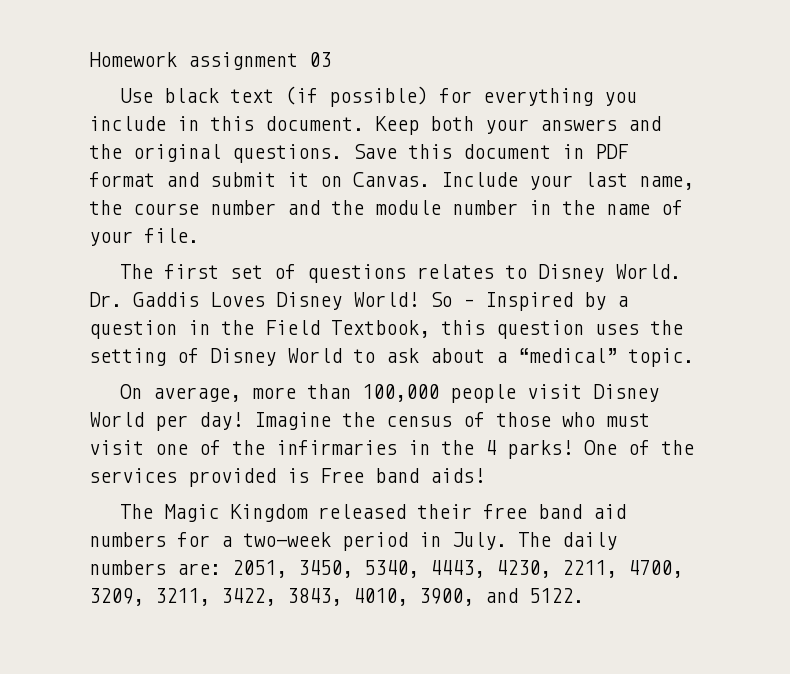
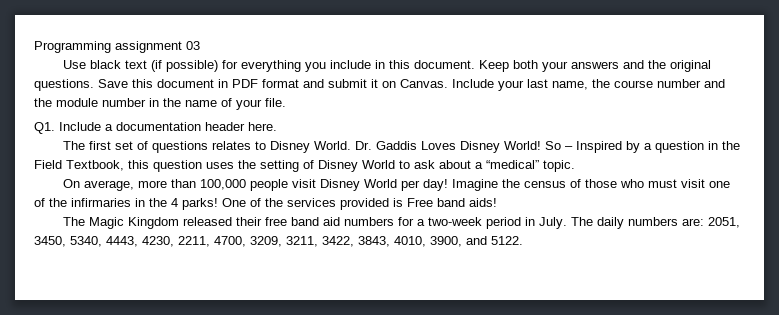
[89,52,177,67] Homework -> [34,41,111,53] Programming
(199, 235) none -> [34,122,277,134] // Q1. Include a documentation header here.

